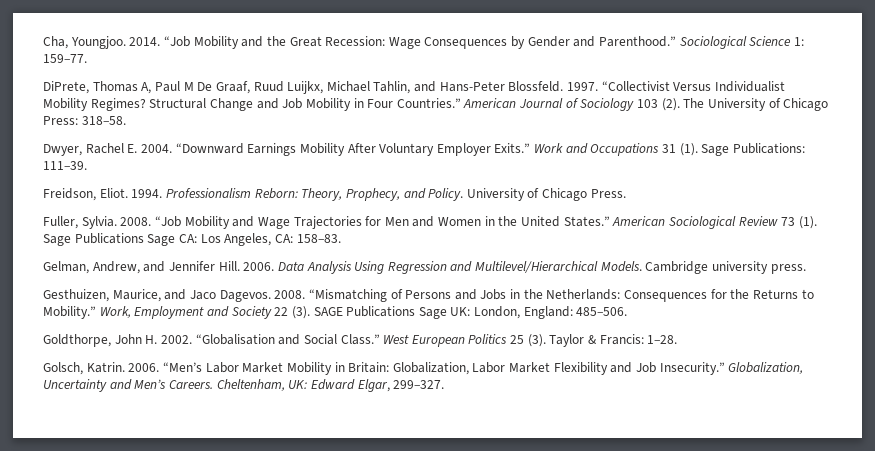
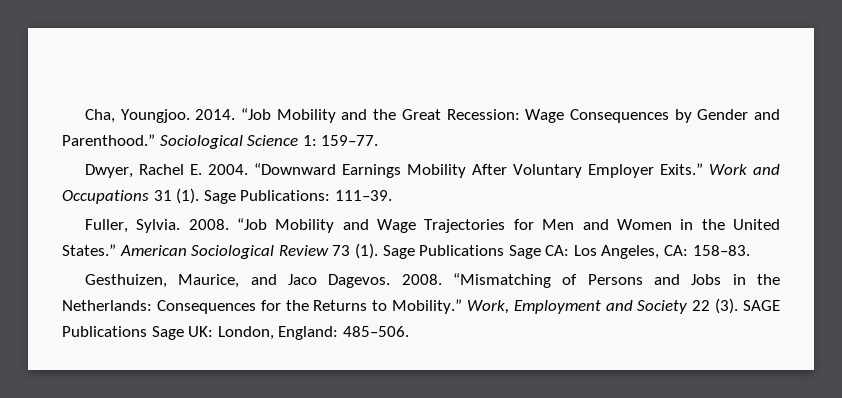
[43,81,785,94] [43,98,829,111] [43,116,126,125] // DiPrete, Thomas A, Paul M De Graaf, Ruud Luijkx, Michael Tahlin, and Hans-Peter Blossfeld. 1997. “Collectivist Versus Individualist Mobility Regimes? Structural Change and Job Mobility in Four Countries.” American Journal of Sociology 103 (2). The University of Chicago Press: 318–58. -> (379, 140) none
[43,188,626,201] // Freidson, Eliot. 1994. Professionalism Reborn: Theory, Prophecy, and Policy. University of Chicago Press. -> (392, 195) none
[43,261,806,274] // Gelman, Andrew, and Jennifer Hill. 2006. Data Analysis Using Regression and Multilevel/Hierarchical Models. Cambridge university press. -> (750, 250) none
[43,334,678,347] [43,362,804,375] [43,379,445,392] // Goldthorpe, John H. 2002. “Globalisation and Social Class.” West European Politics 25 (3). Taylor & Francis: 1–28. // Golsch, Katrin. 2006. “Men’s Labor Market Mobility in Britain: Globalization, Labor Market Flexibility and Job Insecurity.” Globalization, Uncertainty and Men’s Careers. Cheltenham, UK: Edward Elgar, 299–327. -> (409, 331) none

